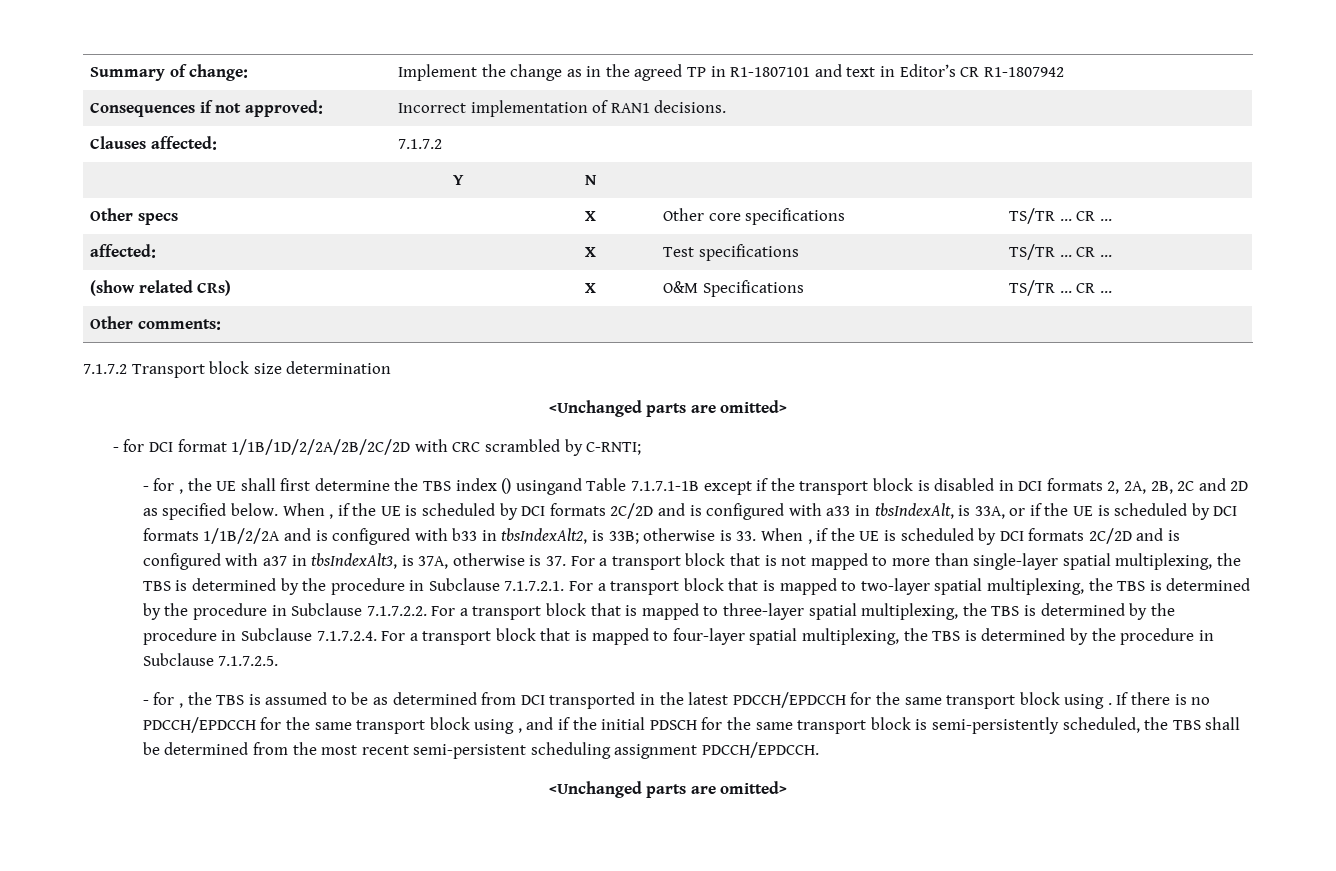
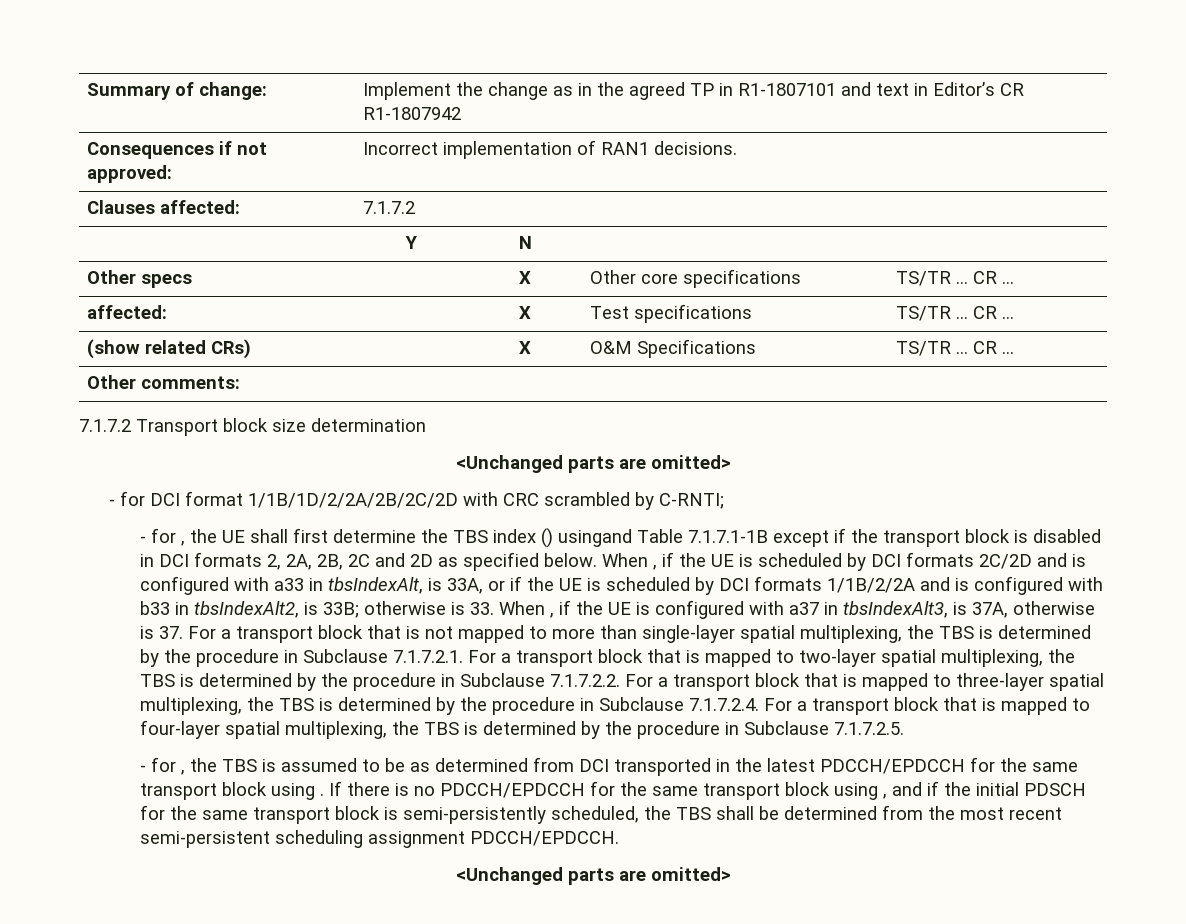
[900,528,1181,545] scheduled by DCI formats 2C/2D and is -> (650, 608) none

